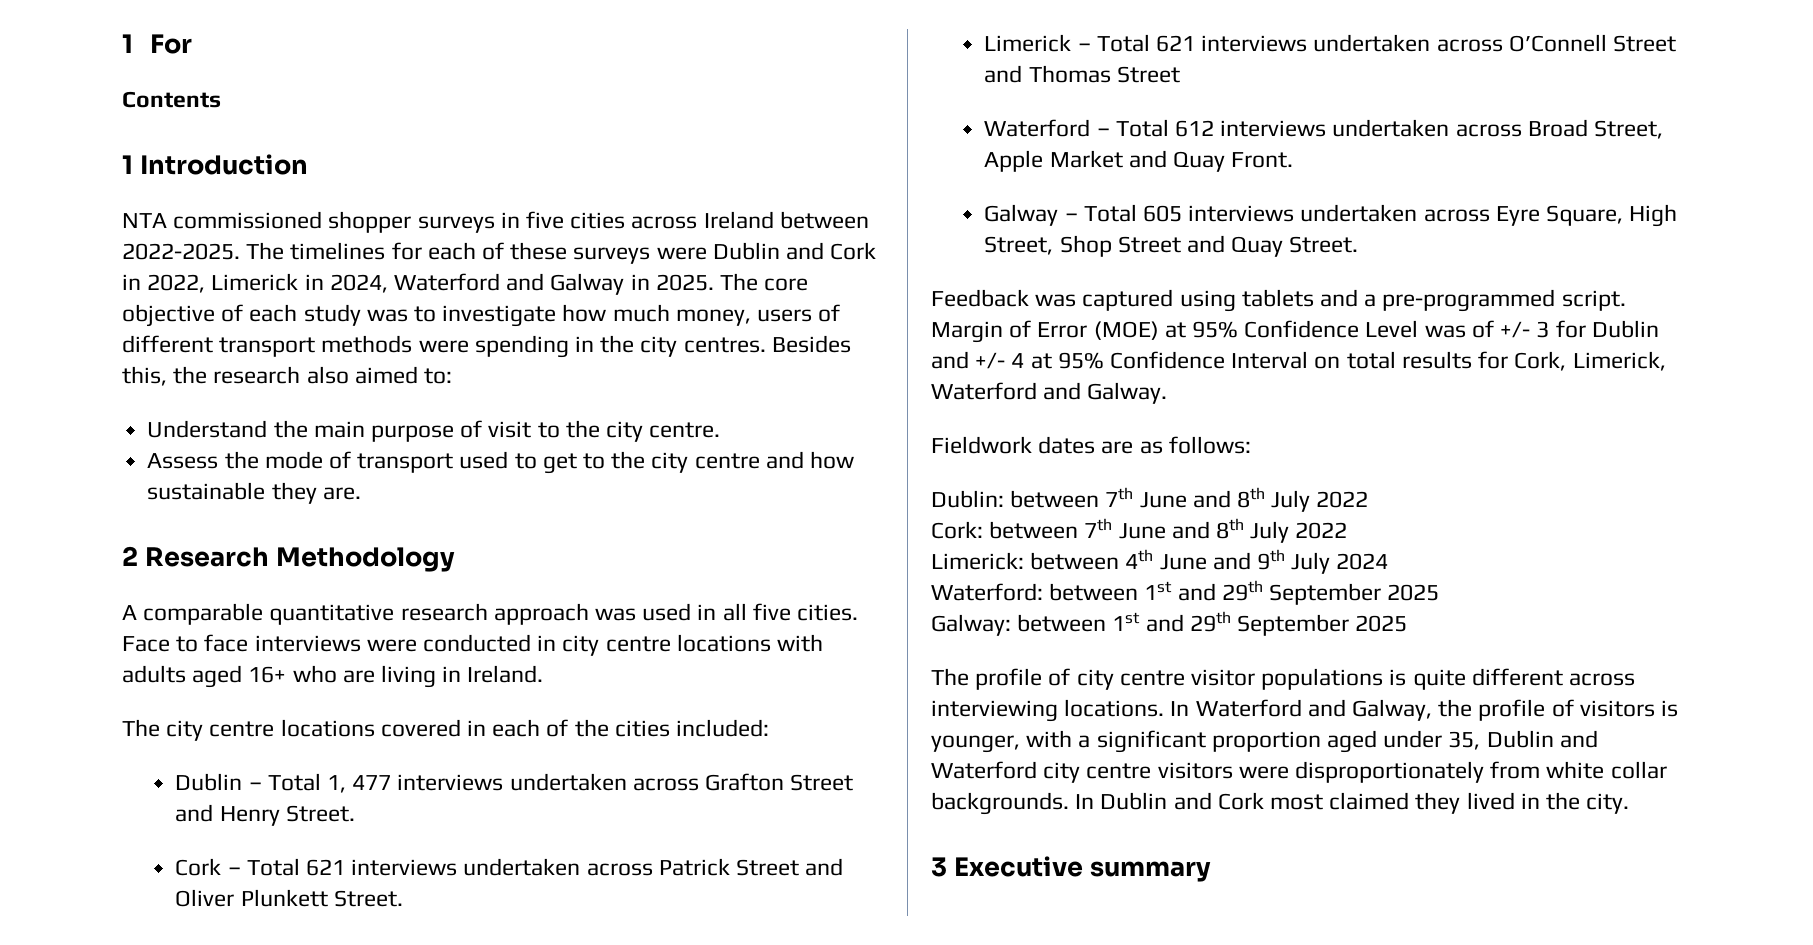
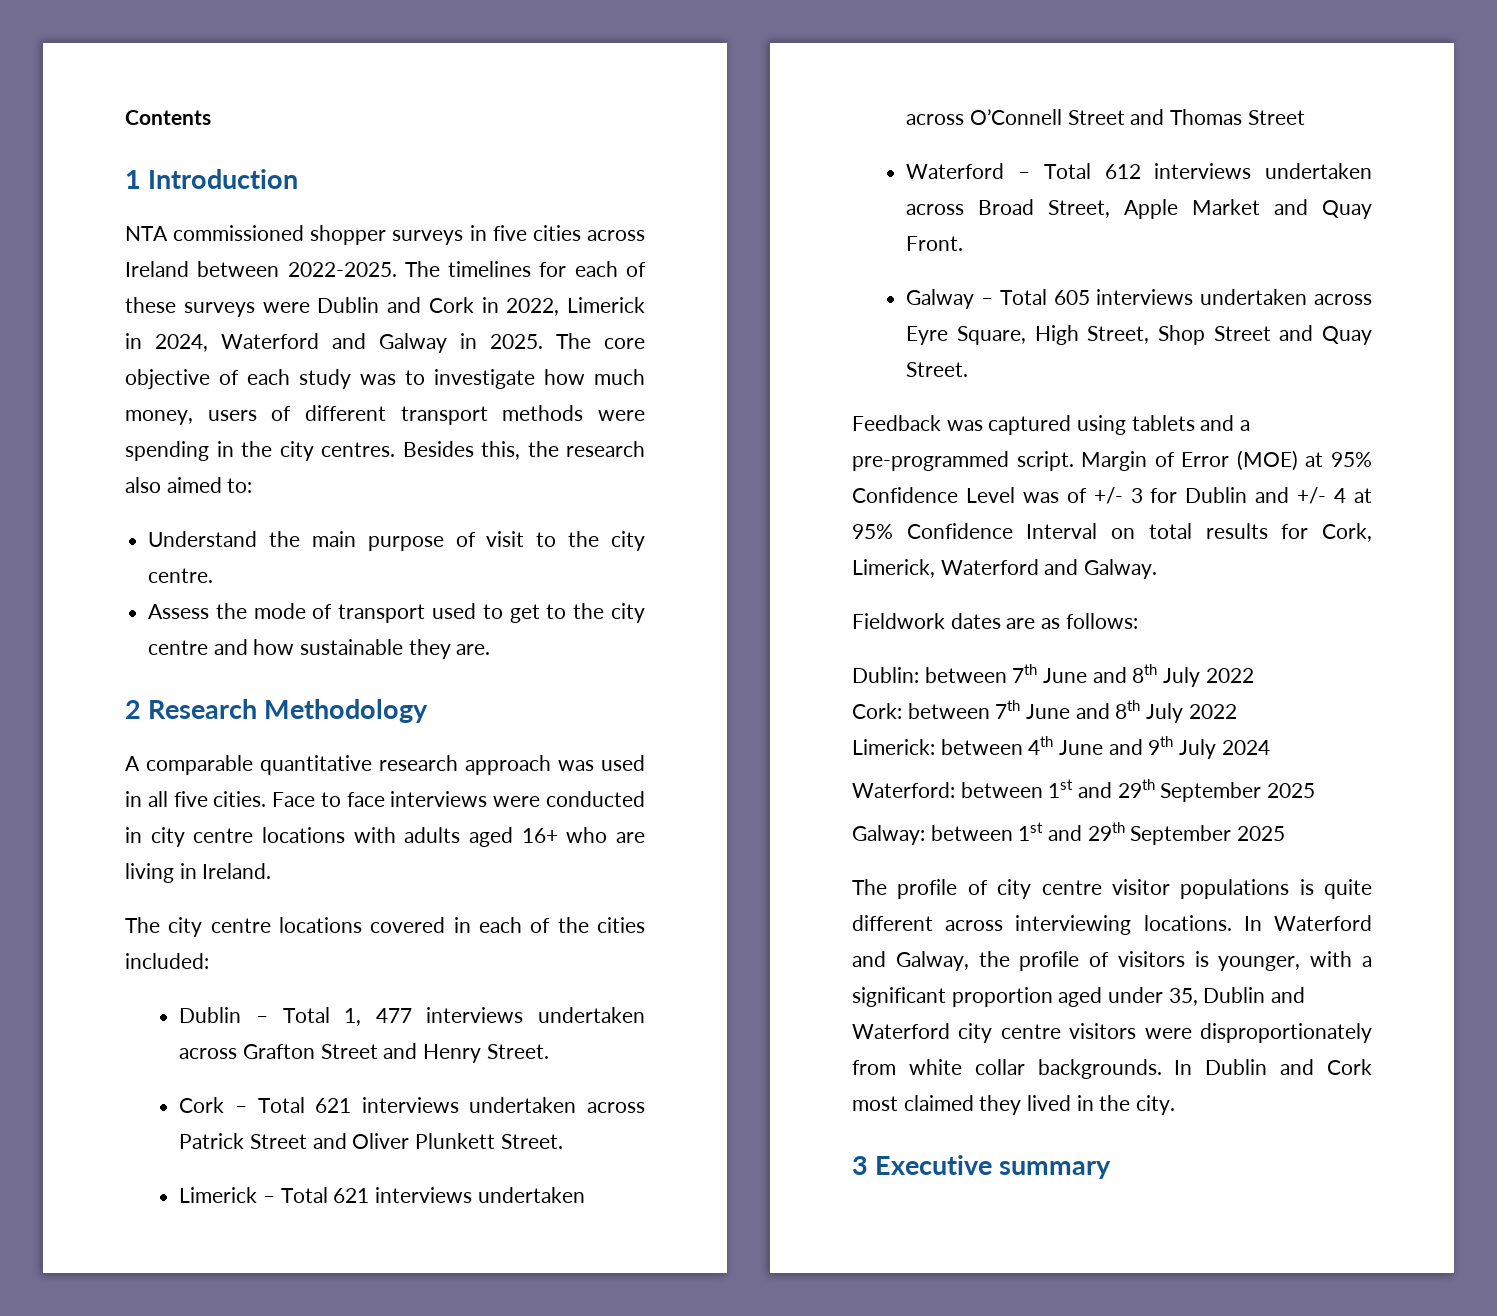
[122,34,192,54] 1 For // -> (125, 117) none

